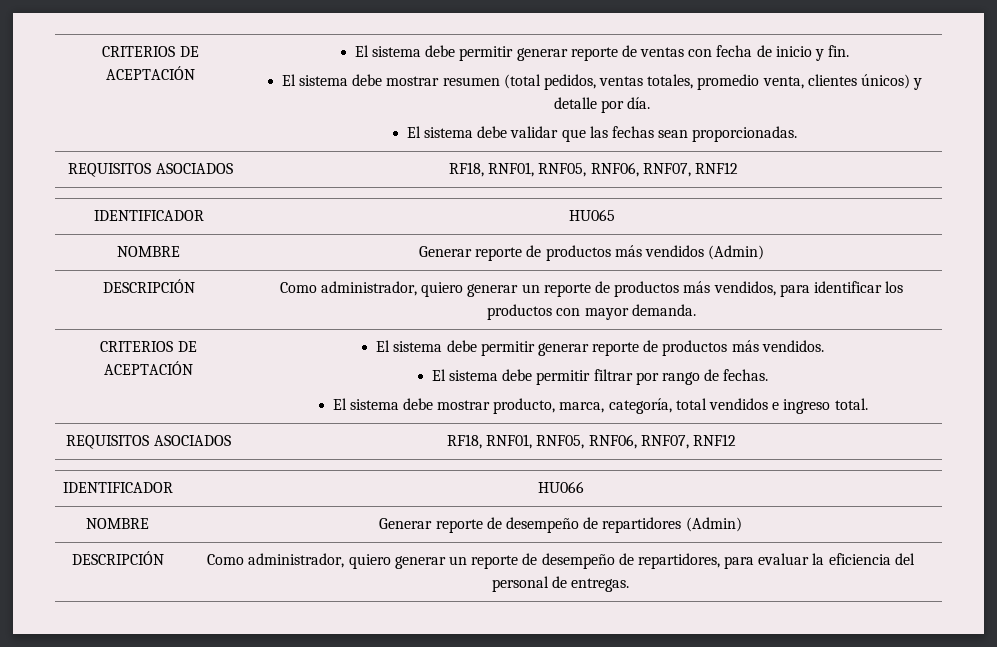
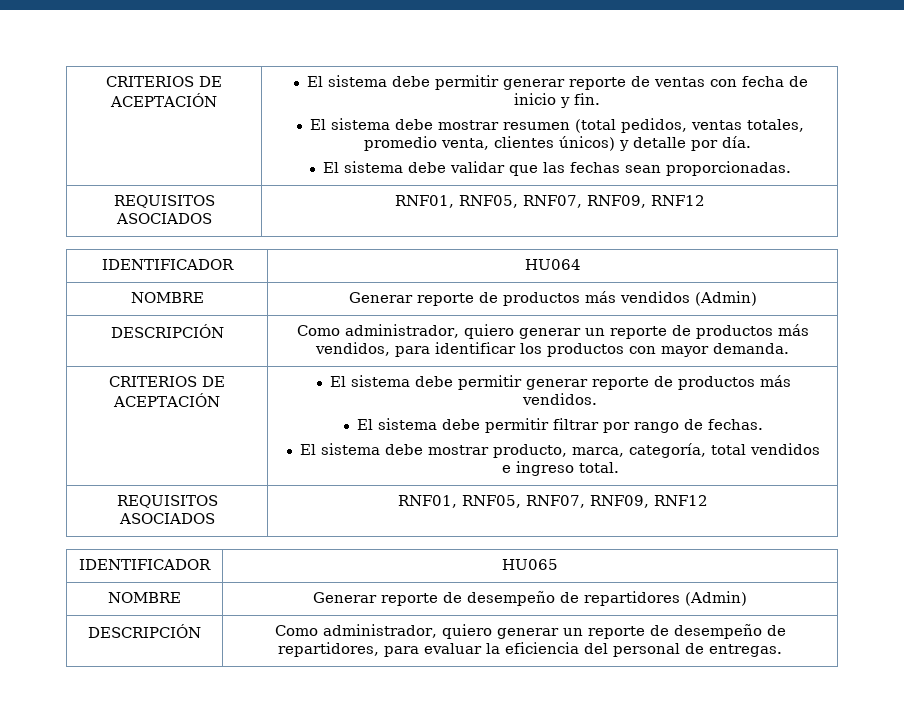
[449,162,738,177] [93,210,204,221] [568,209,615,221] RF18, RNF01, RNF05, RNF06, RNF07, RNF12 // IDENTIFICADOR | HU065 -> [394,195,705,208] [101,259,234,270] [524,259,581,270] RNF01, RNF05, RNF07, RNF09, RNF12 // IDENTIFICADOR | HU064
[447,434,736,449] [62,482,173,493] [537,481,584,493] RF18, RNF01, RNF05, RNF06, RNF07, RNF12 // IDENTIFICADOR | HU066 -> [397,495,708,508] [79,559,211,570] [502,559,558,570] RNF01, RNF05, RNF07, RNF09, RNF12 // IDENTIFICADOR | HU065

